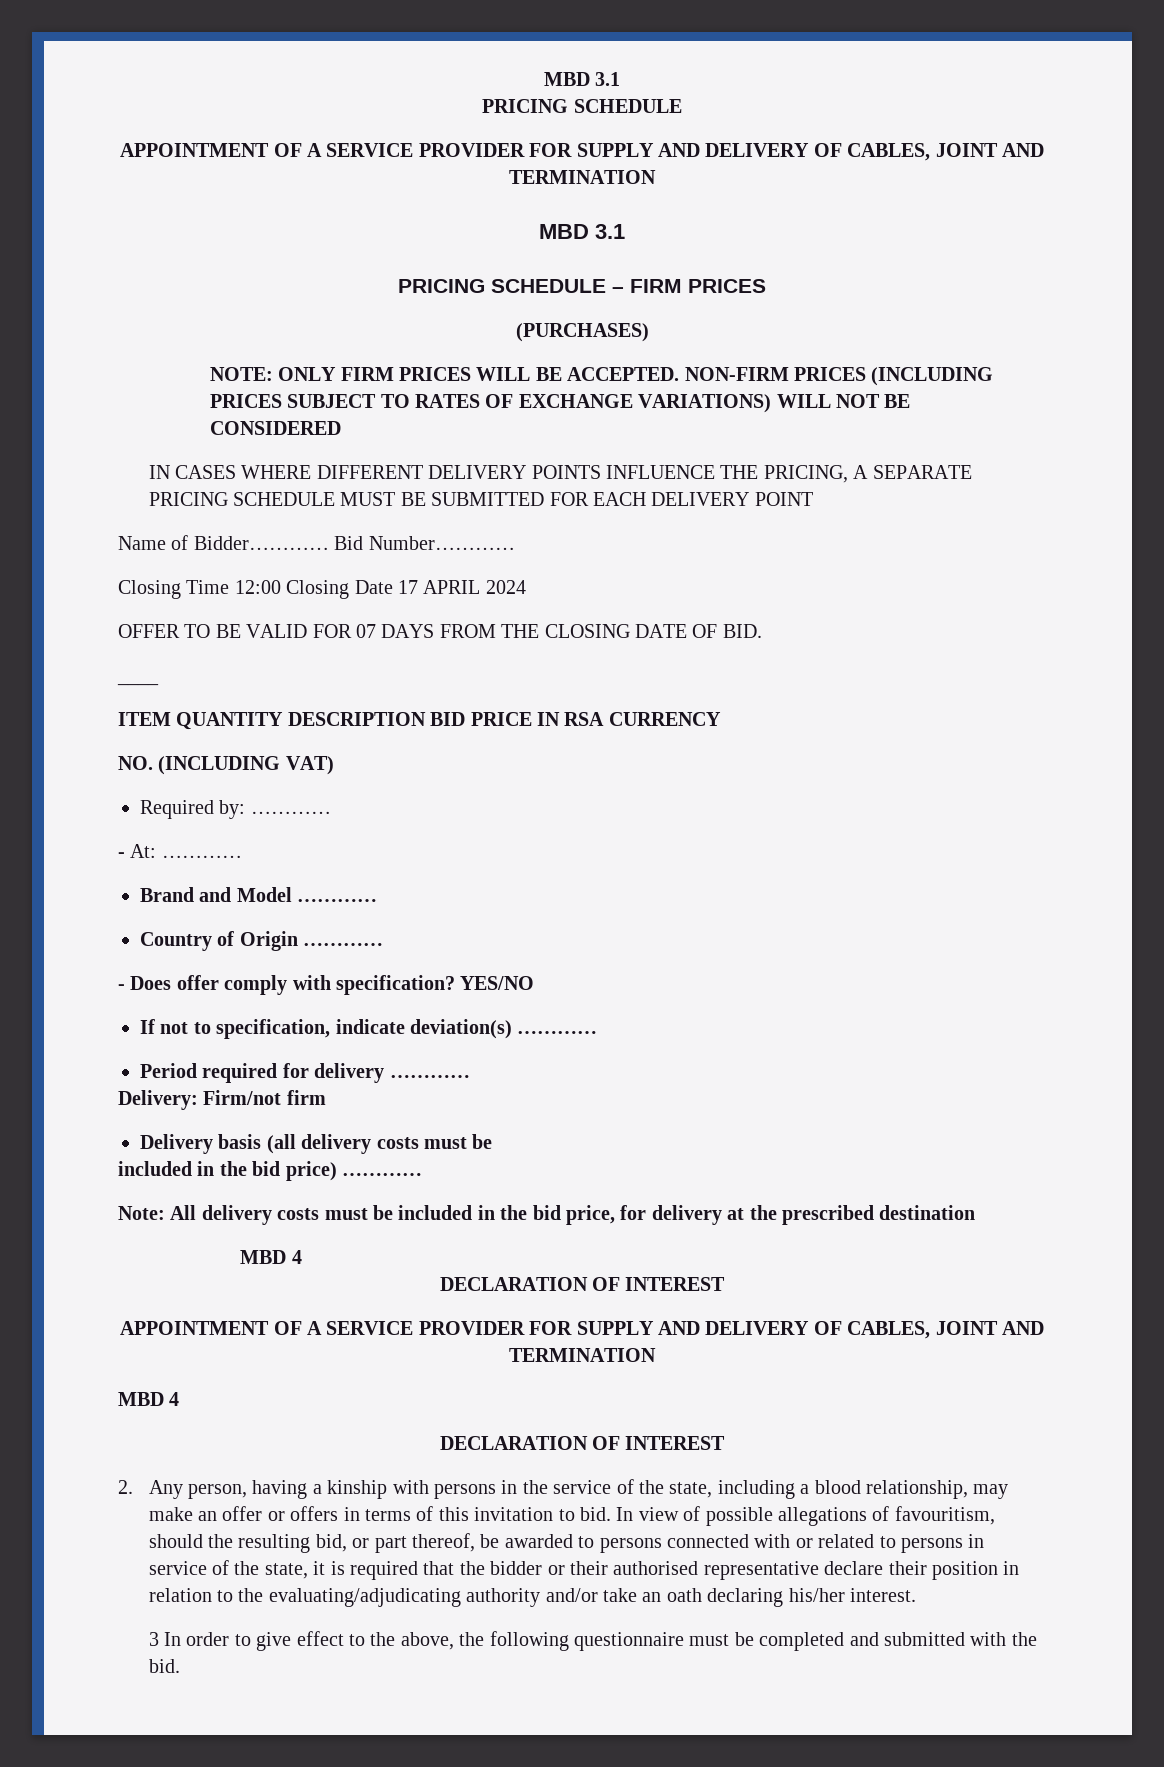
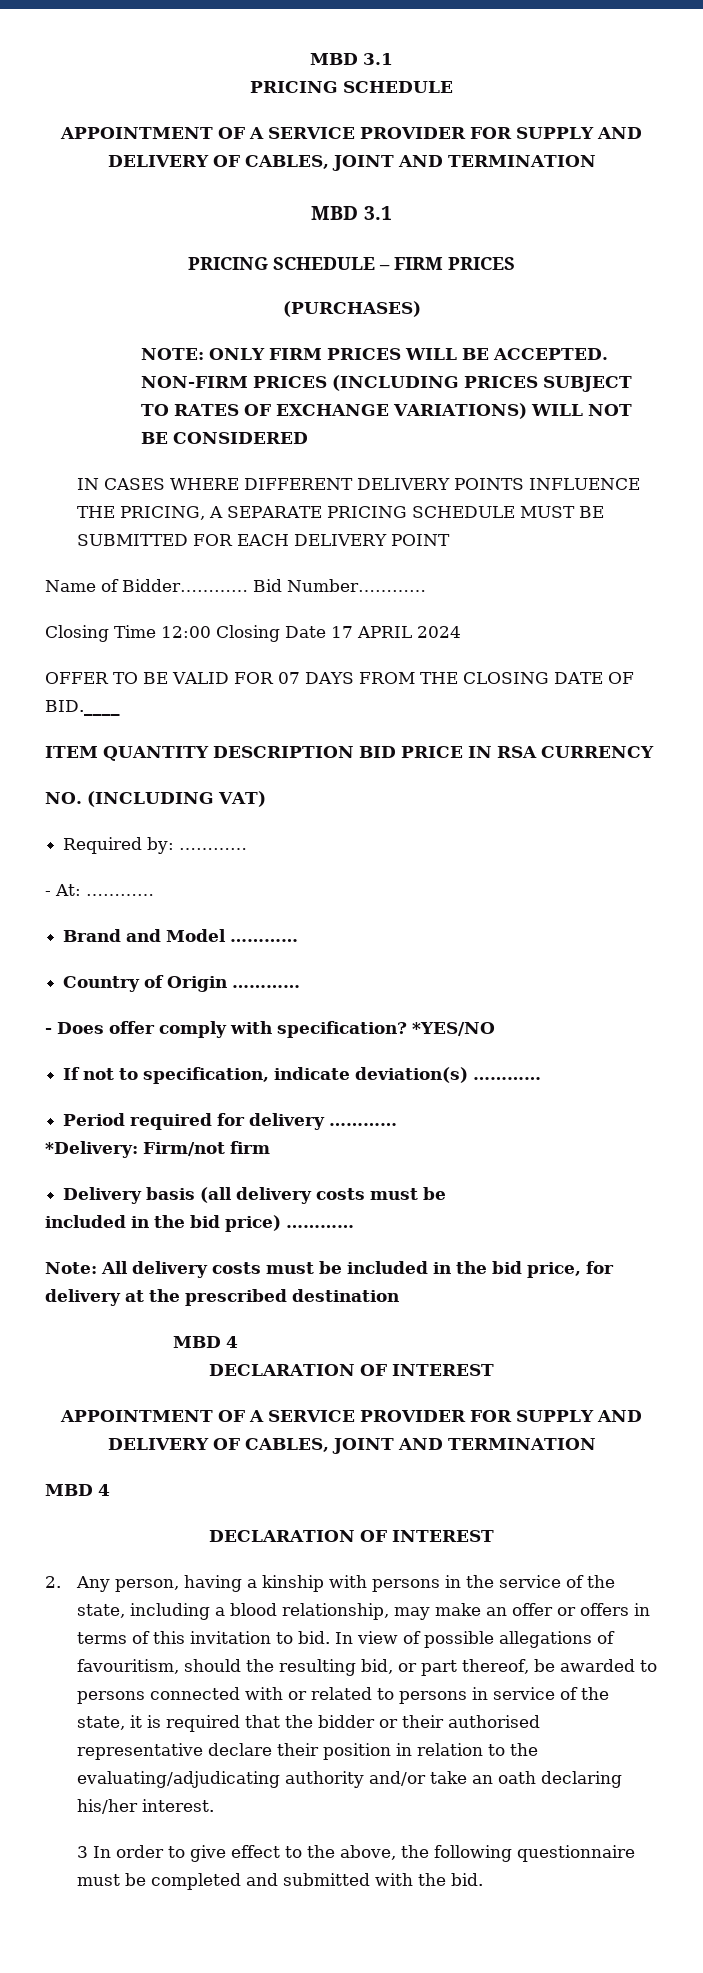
[722,624,762,638] [117,682,159,686] BID. // ____ -> [45,700,120,716] BID.____
[460,976,535,990] YES/NO -> [412,1022,495,1036] *YES/NO
[118,1090,198,1110] Delivery: -> [45,1141,138,1158] *Delivery:

